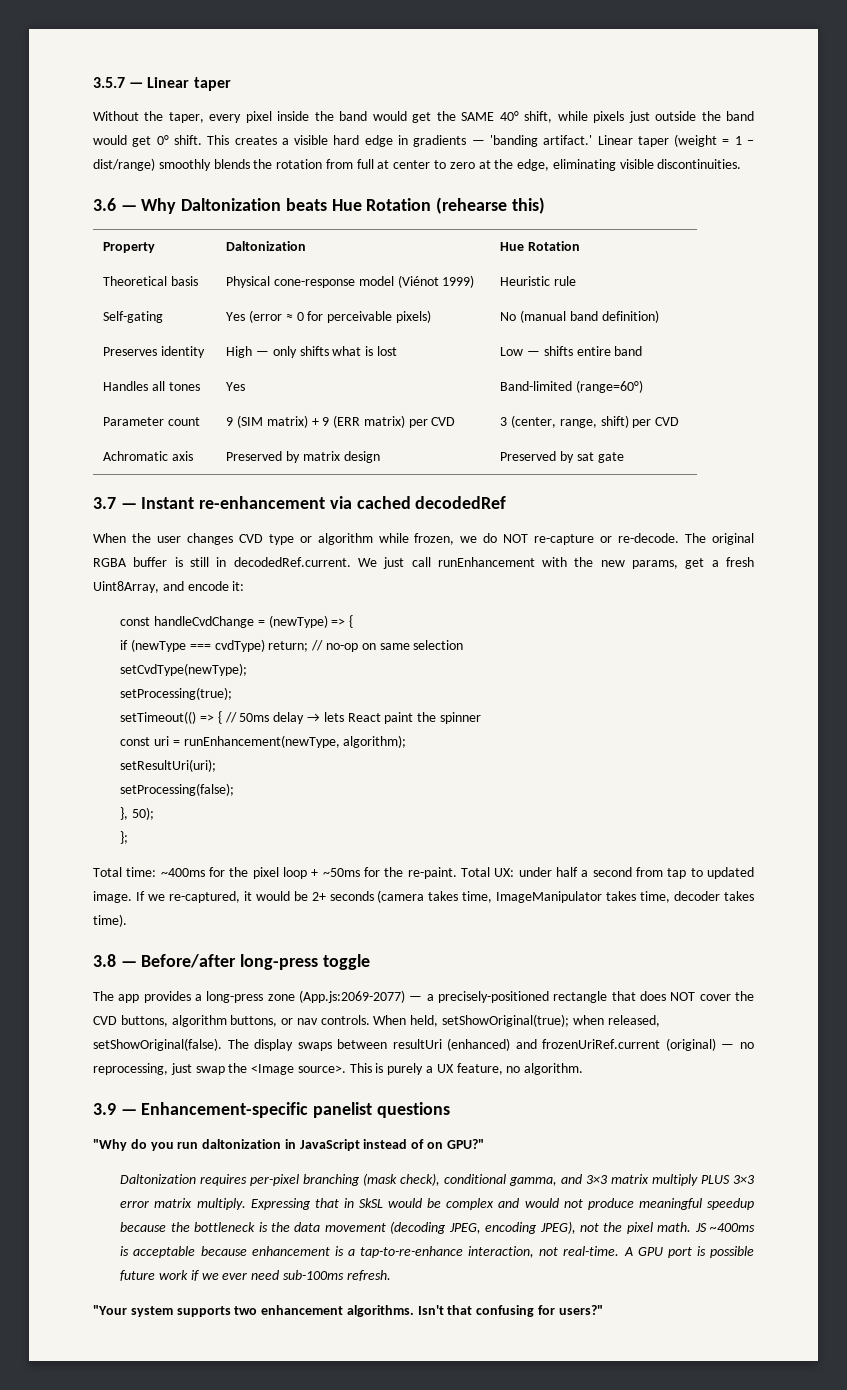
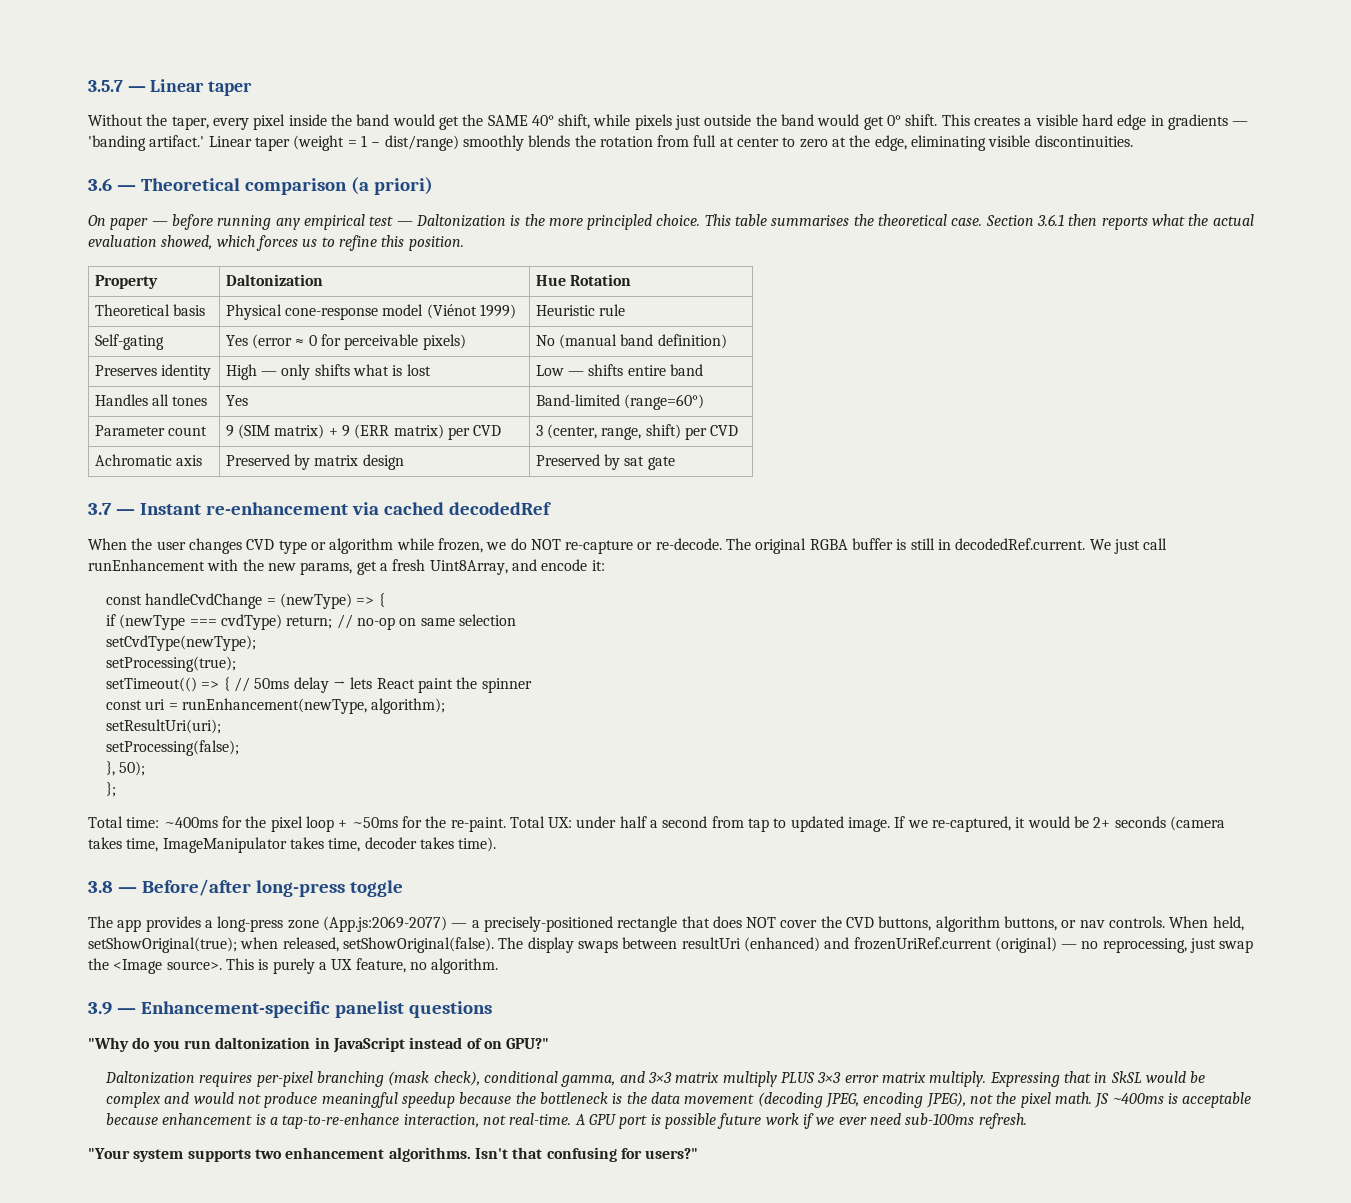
[141,197,545,214] Why Daltonization beats Hue Rotation (rehearse this) -> [140,177,433,195] [88,214,1254,230] [88,235,464,251] Theoretical comparison (a priori) // On paper — before running any empirical test — Daltonization is the more principled choice. This table summarises the theoretical case. Section 3.6.1 then reports what the actual evaluation showed, which forces us to refine this position.

